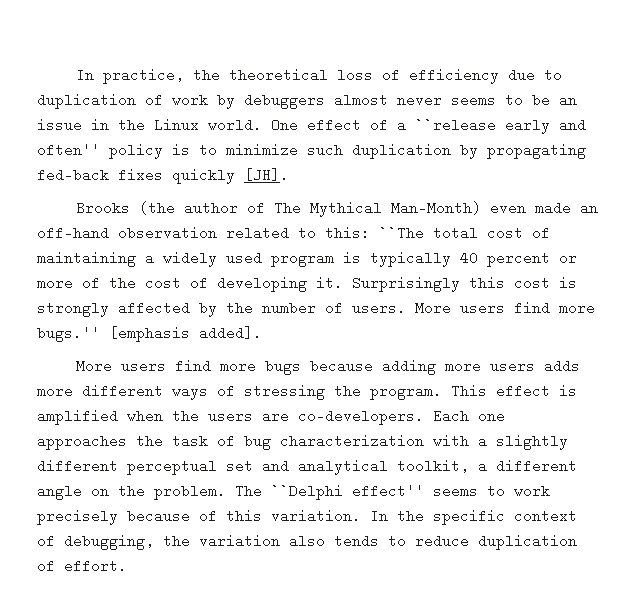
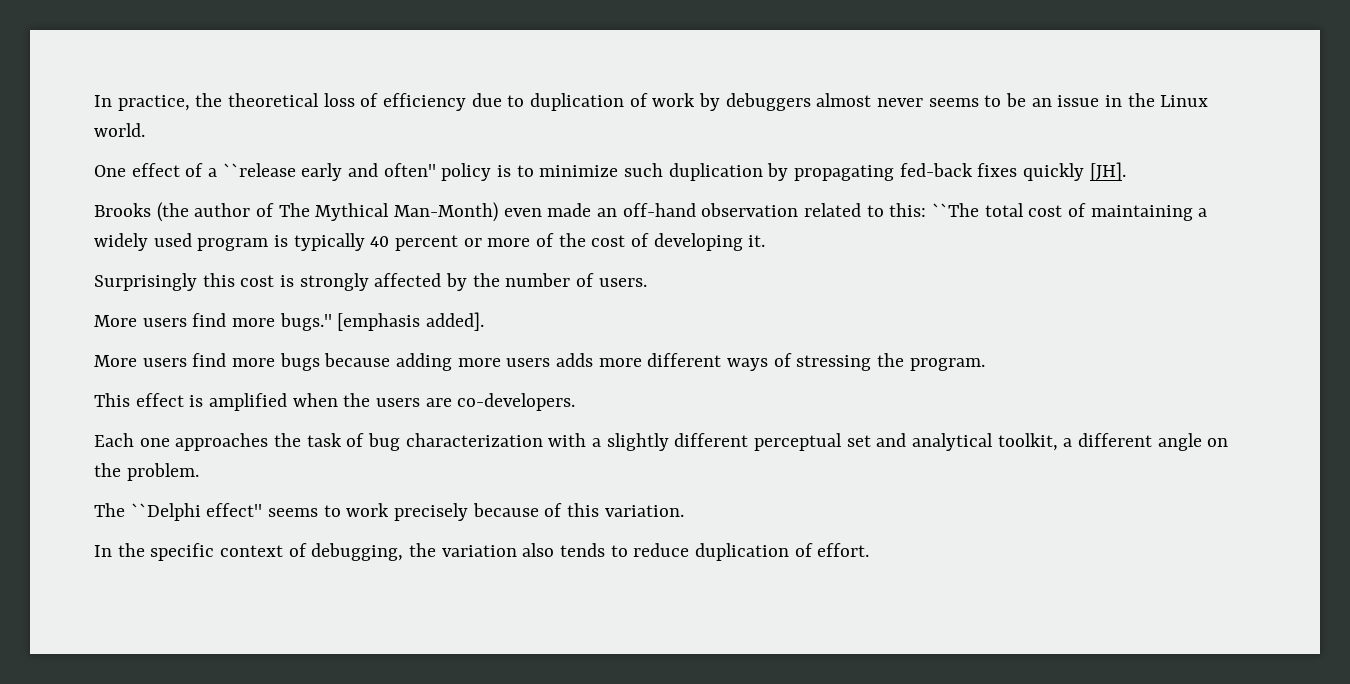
(262, 125) none -> (145, 130) //
(343, 283) none -> (766, 241) //
(406, 308) none -> (647, 282) //
(442, 392) none -> (985, 364) //
(424, 417) none -> (576, 402) //
(226, 492) none -> (199, 472) //
(361, 516) none -> (684, 511) //

